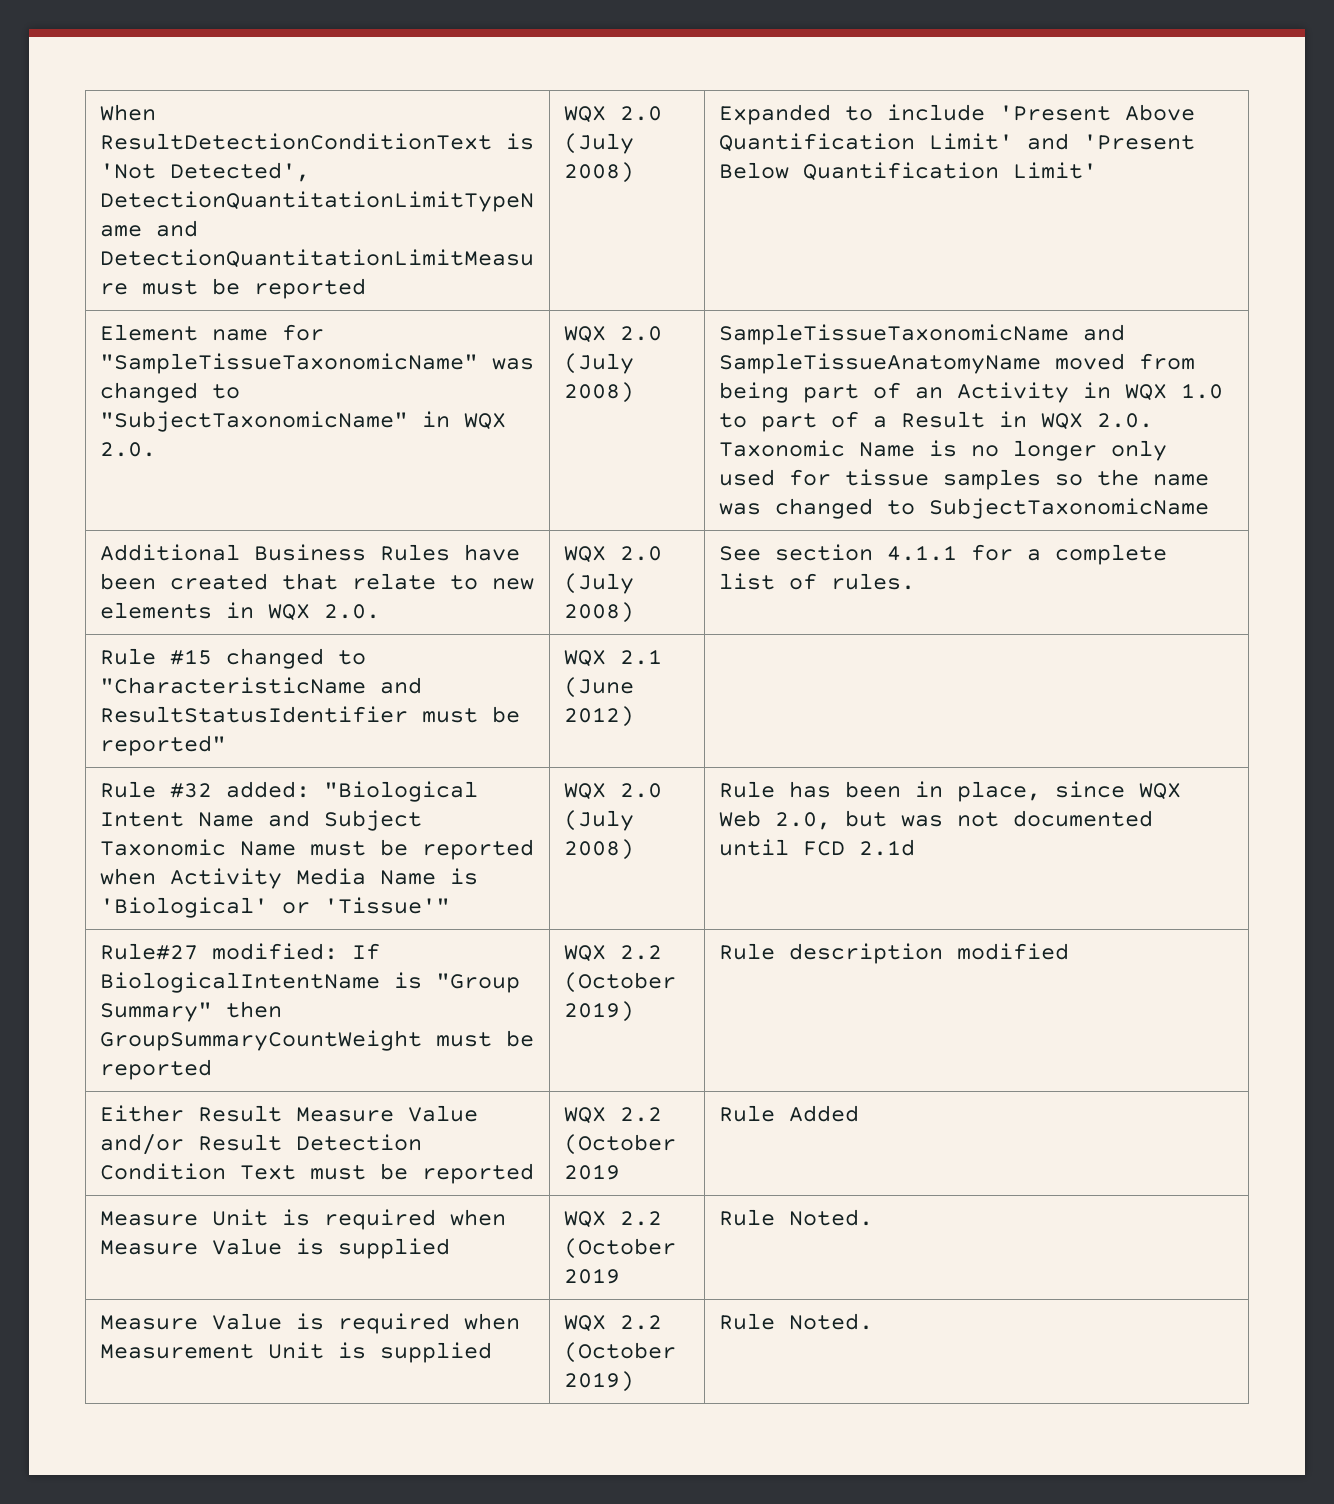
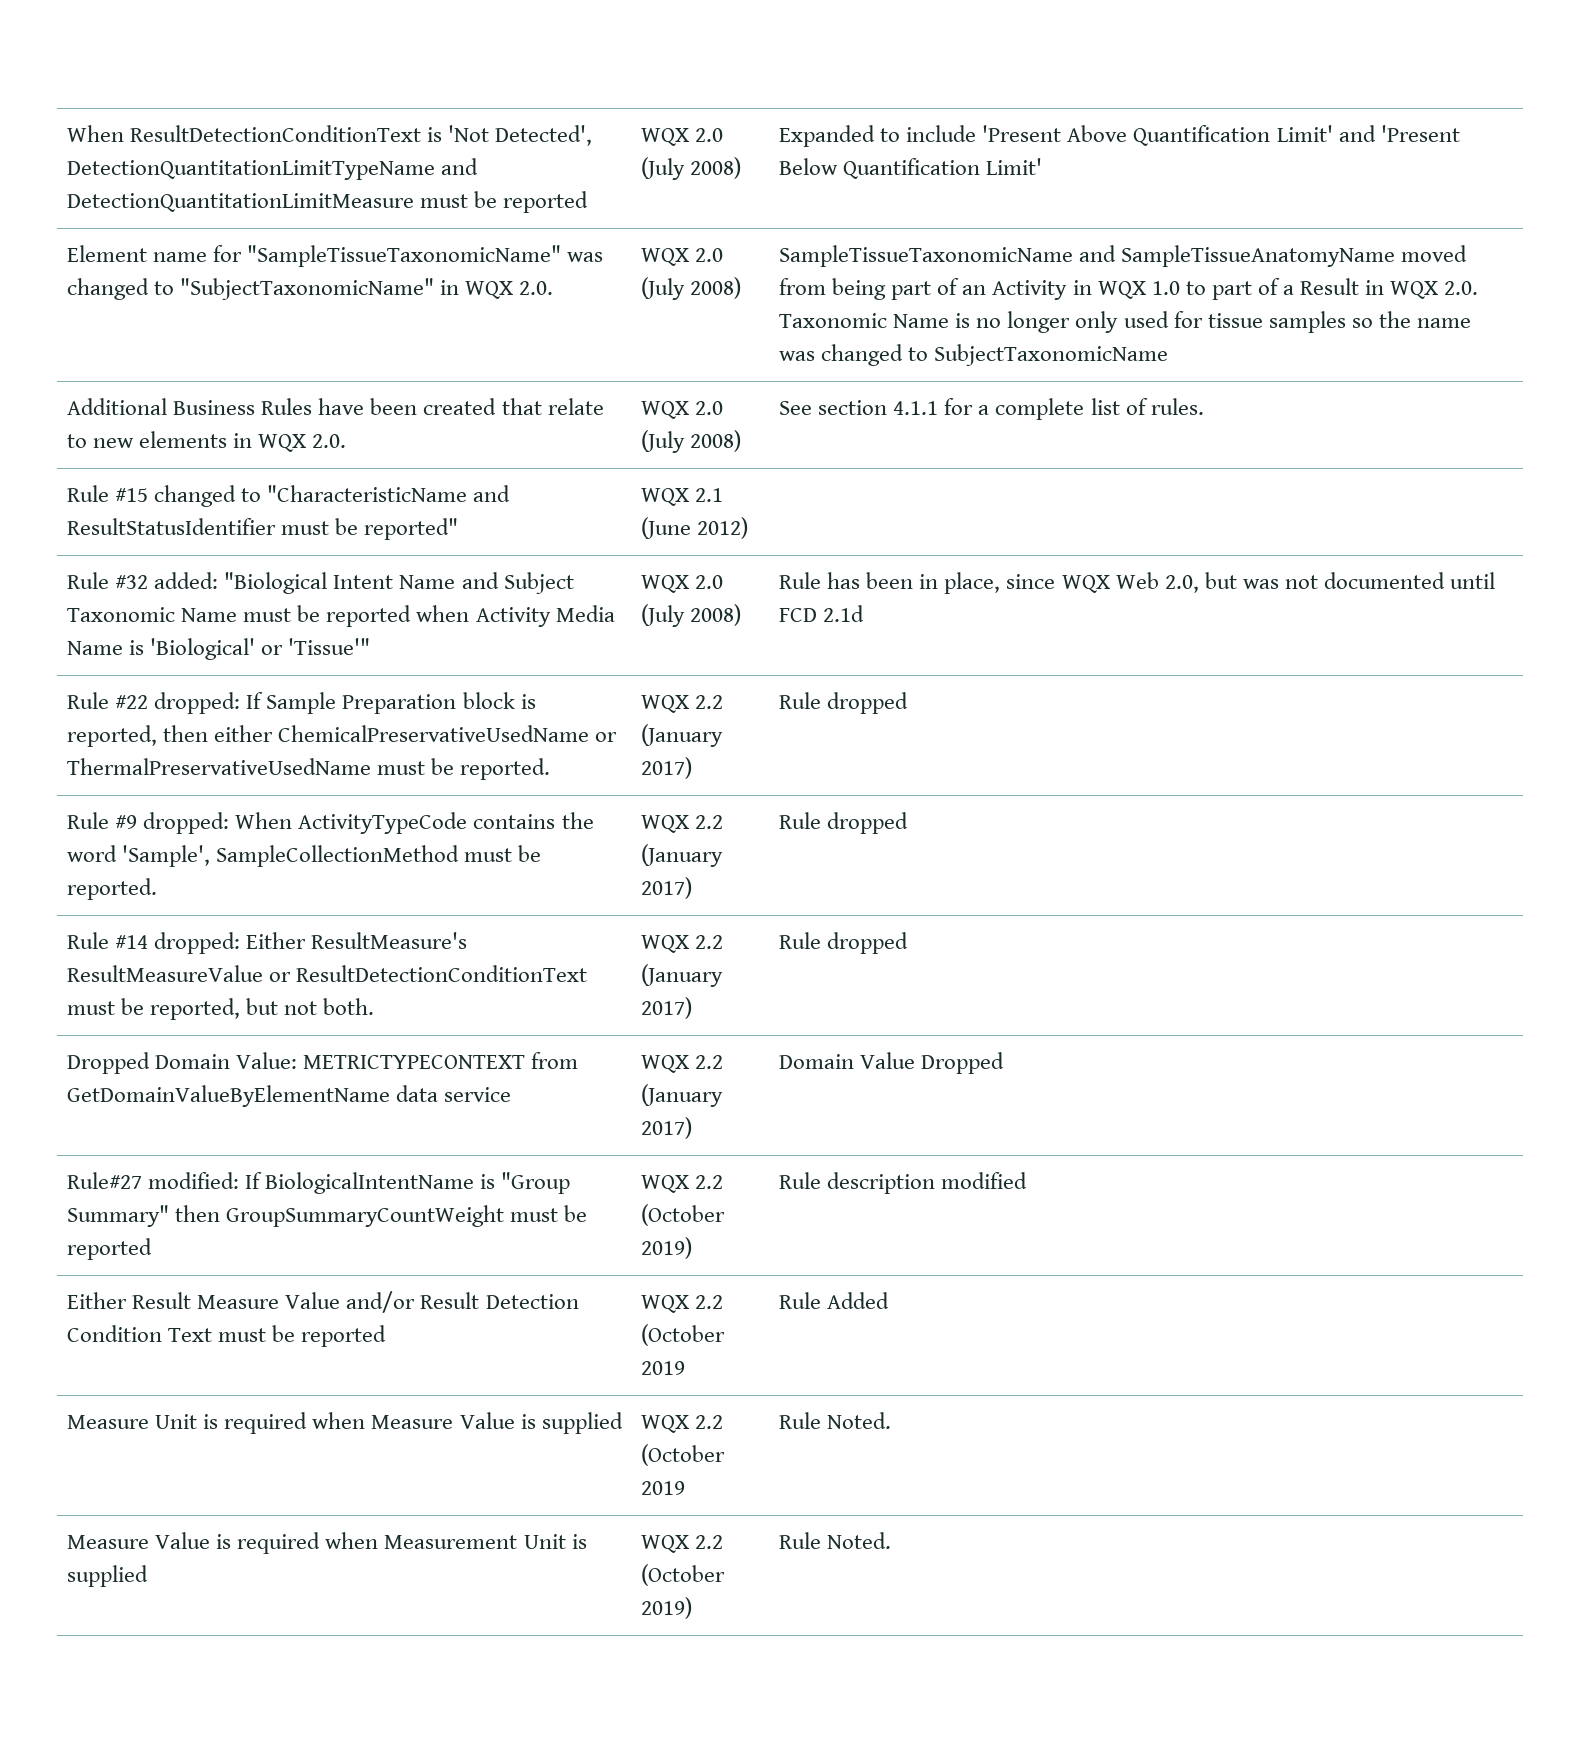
(916, 847) none -> [67,692,536,714] [67,725,618,747] [67,758,551,780] [641,695,724,713] [641,724,724,747] [641,757,693,779] [779,692,909,714] [67,812,594,834] [67,845,542,867] [67,878,158,900] [641,815,724,833] [641,844,724,867] [641,877,693,899] [779,812,909,834] [67,932,468,954] [67,965,588,982] [67,998,375,1020] [641,935,724,953] [641,964,724,987] [641,997,693,1019] [779,932,909,954] [67,1052,579,1074] [67,1085,512,1107] [641,1055,724,1073] [641,1084,724,1107] [641,1117,693,1139] [779,1052,1005,1074] // Rule #22 dropped: If Sample Preparation block is reported, then either ChemicalPreservativeUsedName or ThermalPreservativeUsedName must be reported. | WQX 2.2 (January 2017) | Rule dropped // Rule #9 dropped: When ActivityTypeCode contains the word 'Sample', SampleCollectionMethod must be reported. | WQX 2.2 (January 2017) | Rule dropped // Rule #14 dropped: Either ResultMeasure's ResultMeasureValue or ResultDetectionConditionText must be reported, but not both. | WQX 2.2 (January 2017) | Rule dropped // Dropped Domain Value: METRICTYPECONTEXT from GetDomainValueByElementName data service | WQX 2.2 (January 2017) | Domain Value Dropped

